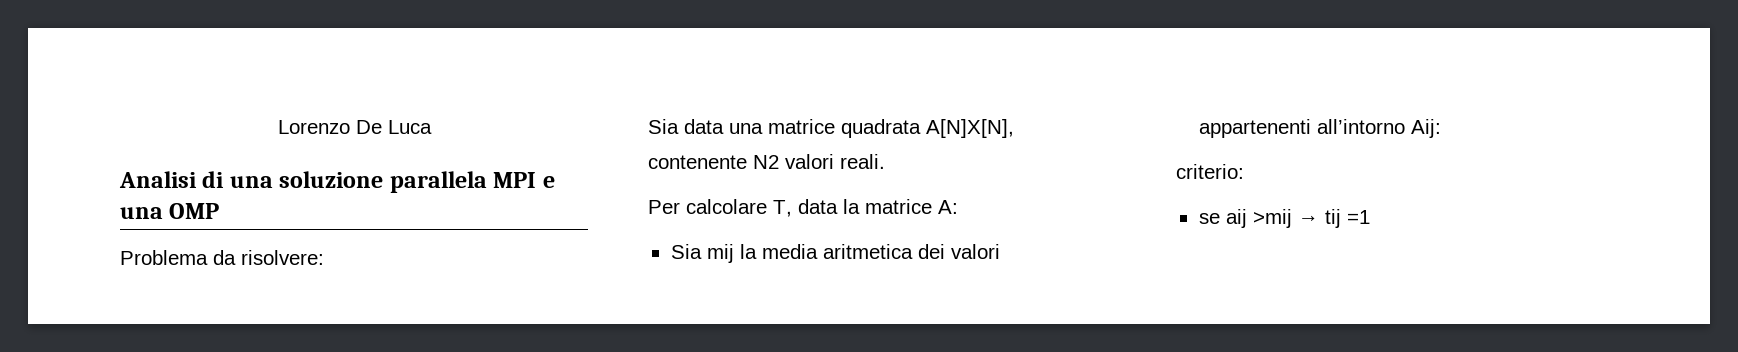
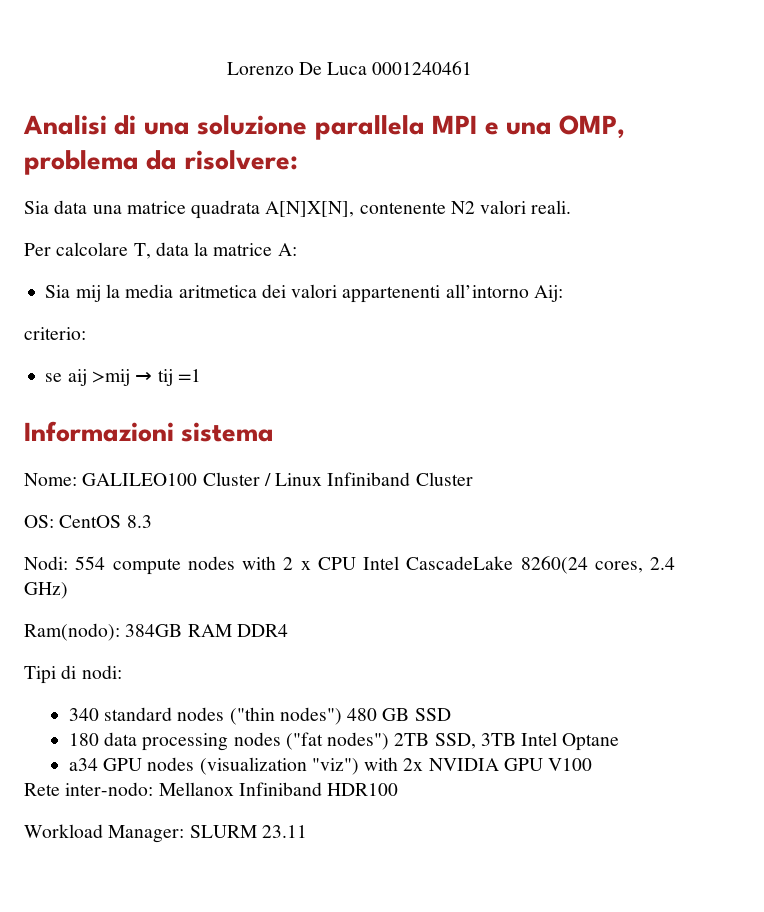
(432, 127) none -> [372,61,473,75] 0001240461
[169,203,220,219] [120,250,208,265] OMP // Problema -> [559,115,626,139] [24,150,139,175] OMP, problema
(1370, 217) none -> [24,421,275,442] [24,472,473,486] [24,515,152,528] [24,556,675,575] [24,582,68,599] [24,623,288,641] [24,665,122,684] [68,707,451,725] [68,732,620,751] [68,757,593,775] [24,782,399,796] [24,824,307,843] // Informazioni sistema // Nome: GALILEO100 Cluster / Linux Infiniband Cluster // OS: CentOS 8.3 // Nodi: 554 compute nodes with 2 x CPU Intel CascadeLake 8260(24 cores, 2.4 GHz) // Ram(nodo): 384GB RAM DDR4 // Tipi di nodi: // 340 standard nodes ("thin nodes") 480 GB SSD // 180 data processing nodes ("fat nodes") 2TB SSD, 3TB Intel Optane // a34 GPU nodes (visualization "viz") with 2x NVIDIA GPU V100 // Rete inter-nodo: Mellanox Infiniband HDR100 // Workload Manager: SLURM 23.11

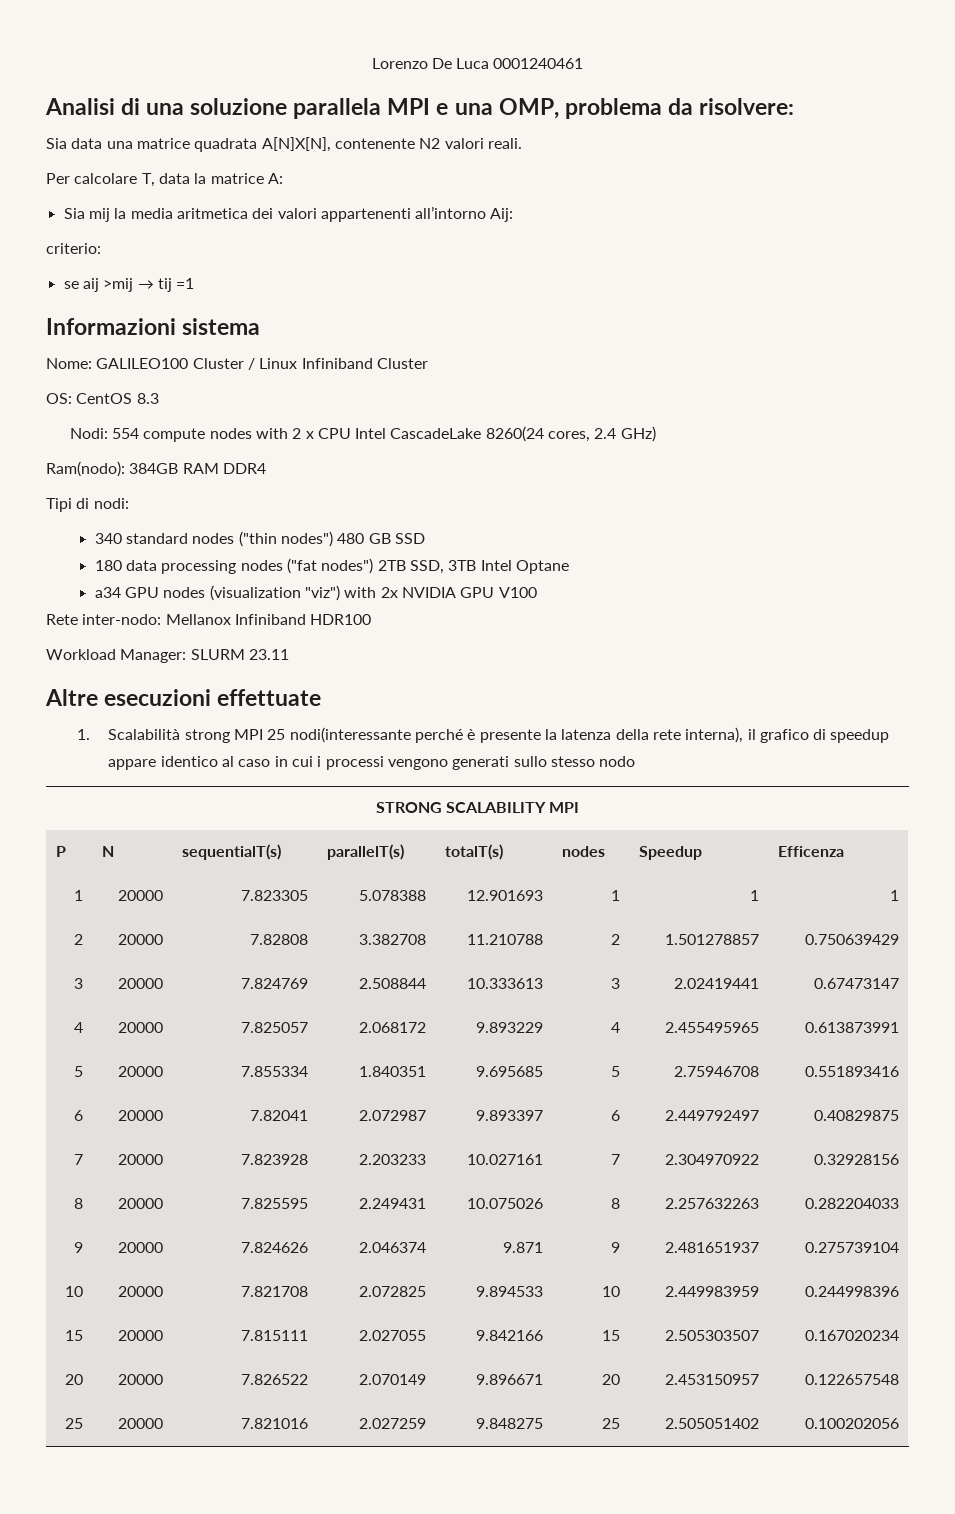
(307, 831) none -> [45,689,322,706] [77,727,890,743] [108,756,636,770] [375,802,580,813] [55,846,66,857] [101,846,114,857] [181,844,281,860] [326,844,404,860] [444,844,503,860] [561,846,605,857] [638,846,702,860] [777,846,844,857] [74,890,84,901] [118,890,164,901] [241,890,309,901] [359,890,427,901] [467,890,544,901] [611,890,621,901] [750,890,760,901] [890,890,900,901] [74,934,84,945] [118,934,164,945] [250,934,309,945] [359,934,427,945] [467,934,544,945] [611,934,621,945] [665,934,760,945] [805,934,900,945] [74,978,84,989] [118,978,164,989] [241,978,309,989] [359,978,427,989] [467,978,544,989] [611,978,621,989] [674,978,760,989] [814,978,900,989] [74,1022,84,1033] [118,1022,164,1033] [241,1022,309,1033] [359,1022,427,1033] [476,1022,544,1033] [611,1022,621,1033] [665,1022,760,1033] [805,1022,900,1033] [74,1066,84,1077] [118,1066,164,1077] [241,1066,309,1077] [359,1066,427,1077] [476,1066,544,1077] [611,1066,621,1077] [674,1066,760,1077] [805,1066,900,1077] [74,1110,84,1121] [118,1110,164,1121] [250,1110,309,1121] [359,1110,427,1121] [476,1110,544,1121] [611,1110,621,1121] [665,1110,760,1121] [814,1110,900,1121] [74,1154,84,1165] [118,1154,164,1165] [241,1154,309,1165] [359,1154,427,1165] [467,1154,544,1165] [611,1154,621,1165] [665,1154,760,1165] [814,1154,900,1165] [74,1198,84,1209] [118,1198,164,1209] [241,1198,309,1209] [359,1198,427,1209] [467,1198,544,1209] [611,1198,621,1209] [665,1198,760,1209] [805,1198,900,1209] [74,1242,84,1253] [118,1242,164,1253] [241,1242,309,1253] [359,1242,427,1253] [503,1242,544,1253] [611,1242,621,1253] [665,1242,760,1253] [805,1242,900,1253] [65,1286,84,1297] [118,1286,164,1297] [241,1286,309,1297] [359,1286,427,1297] [476,1286,544,1297] [602,1286,621,1297] [665,1286,760,1297] [805,1286,900,1297] [65,1330,84,1341] [118,1330,164,1341] [241,1330,309,1341] [359,1330,427,1341] [476,1330,544,1341] [602,1330,621,1341] [665,1330,760,1341] [805,1330,900,1341] [65,1374,84,1385] [118,1374,164,1385] [241,1374,309,1385] [359,1374,427,1385] [476,1374,544,1385] [602,1374,621,1385] [665,1374,760,1385] [805,1374,900,1385] [65,1418,84,1429] [118,1418,164,1429] [241,1418,309,1429] [359,1418,427,1429] [476,1418,544,1429] [602,1418,621,1429] [665,1418,760,1429] [805,1418,900,1429] // Altre esecuzioni effettuate // 1. Scalabilità strong MPI 25 nodi(interessante perché è presente la latenza della rete interna), il grafico di speedup appare identico al caso in cui i processi vengono generati sullo stesso nodo // STRONG SCALABILITY MPI // P | N | sequentialT(s) | parallelT(s) | totalT(s) | nodes | Speedup | Efficenza // 1 | 20000 | 7.823305 | 5.078388 | 12.901693 | 1 | 1 | 1 // 2 | 20000 | 7.82808 | 3.382708 | 11.210788 | 2 | 1.501278857 | 0.750639429 // 3 | 20000 | 7.824769 | 2.508844 | 10.333613 | 3 | 2.02419441 | 0.67473147 // 4 | 20000 | 7.825057 | 2.068172 | 9.893229 | 4 | 2.455495965 | 0.613873991 // 5 | 20000 | 7.855334 | 1.840351 | 9.695685 | 5 | 2.75946708 | 0.551893416 // 6 | 20000 | 7.82041 | 2.072987 | 9.893397 | 6 | 2.449792497 | 0.40829875 // 7 | 20000 | 7.823928 | 2.203233 | 10.027161 | 7 | 2.304970922 | 0.32928156 // 8 | 20000 | 7.825595 | 2.249431 | 10.075026 | 8 | 2.257632263 | 0.282204033 // 9 | 20000 | 7.824626 | 2.046374 | 9.871 | 9 | 2.481651937 | 0.275739104 // 10 | 20000 | 7.821708 | 2.072825 | 9.894533 | 10 | 2.449983959 | 0.244998396 // 15 | 20000 | 7.815111 | 2.027055 | 9.842166 | 15 | 2.505303507 | 0.167020234 // 20 | 20000 | 7.826522 | 2.070149 | 9.896671 | 20 | 2.453150957 | 0.122657548 // 25 | 20000 | 7.821016 | 2.027259 | 9.848275 | 25 | 2.505051402 | 0.100202056

